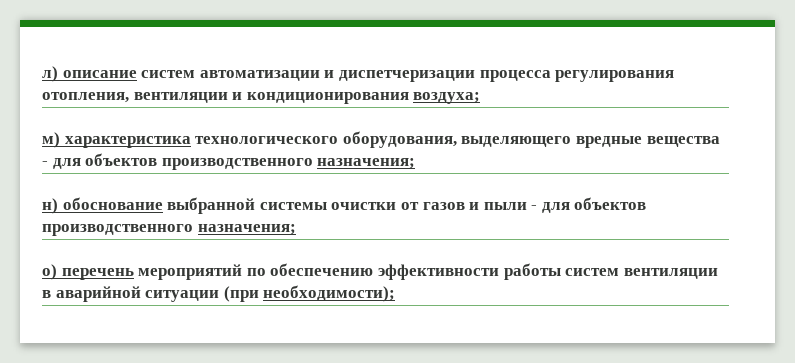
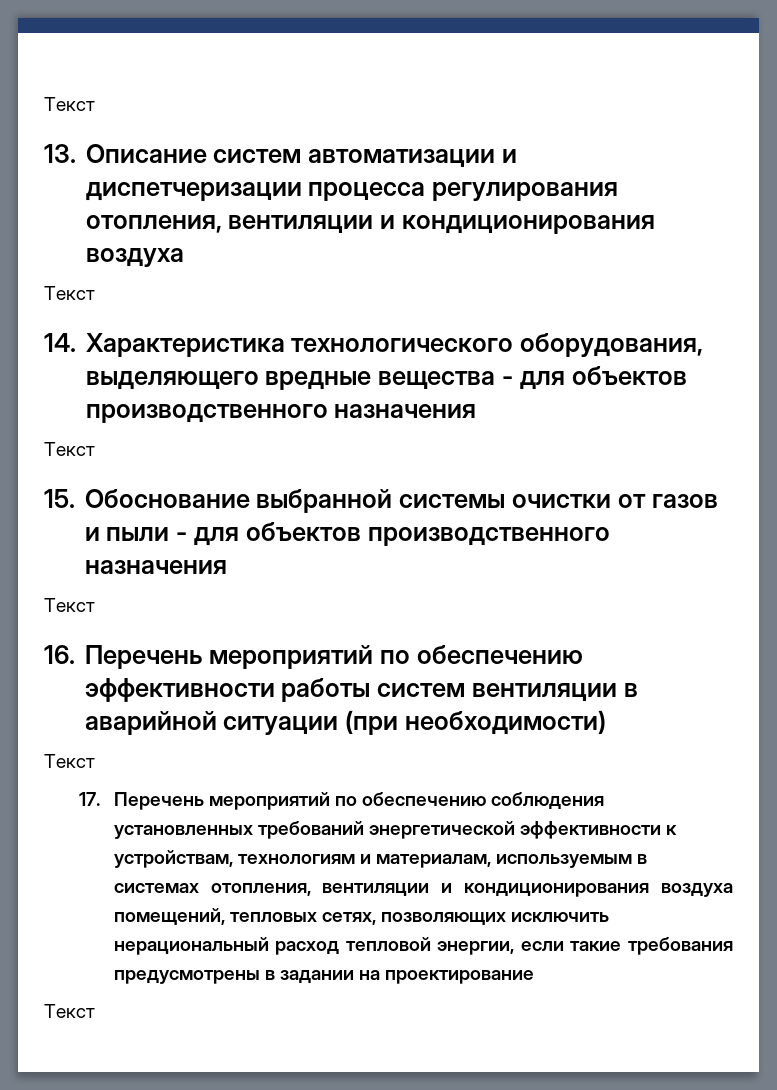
[42,66,137,82] л) описание -> [44,97,95,111] [44,144,207,163] Текст // 13. Описание
[413,92,481,104] [42,132,191,148] воздуха; // м) характеристика -> [85,248,184,267] [44,286,95,300] [44,333,285,357] воздуха // Текст // 14. Характеристика
[317,158,416,169] [42,197,163,214] назначения; // н) обоснование -> [334,404,477,418] [44,442,95,456] [44,489,250,508] назначения // Текст // 15. Обоснование
[197,224,296,235] [42,264,134,280] назначения; // о) перечень -> [84,560,227,574] [44,598,95,612] [44,645,203,669] назначения // Текст // 16. Перечень
[263,285,396,302] необходимости); -> [405,710,607,735] [44,754,95,768] [78,792,605,810] [113,821,678,839] [113,850,648,868] [113,883,733,897] [113,908,610,925] [113,937,733,955] [113,970,535,984] [44,1004,95,1018] необходимости) // Текст // 17. Перечень мероприятий по обеспечению соблюдения установленных требований энергетической эффективности к устройствам, технологиям и материалам, используемым в системах отопления, вентиляции и кондиционирования воздуха помещений, тепловых сетях, позволяющих исключить нерациональный расход тепловой энергии, если такие требования предусмотрены в задании на проектирование // Текст

